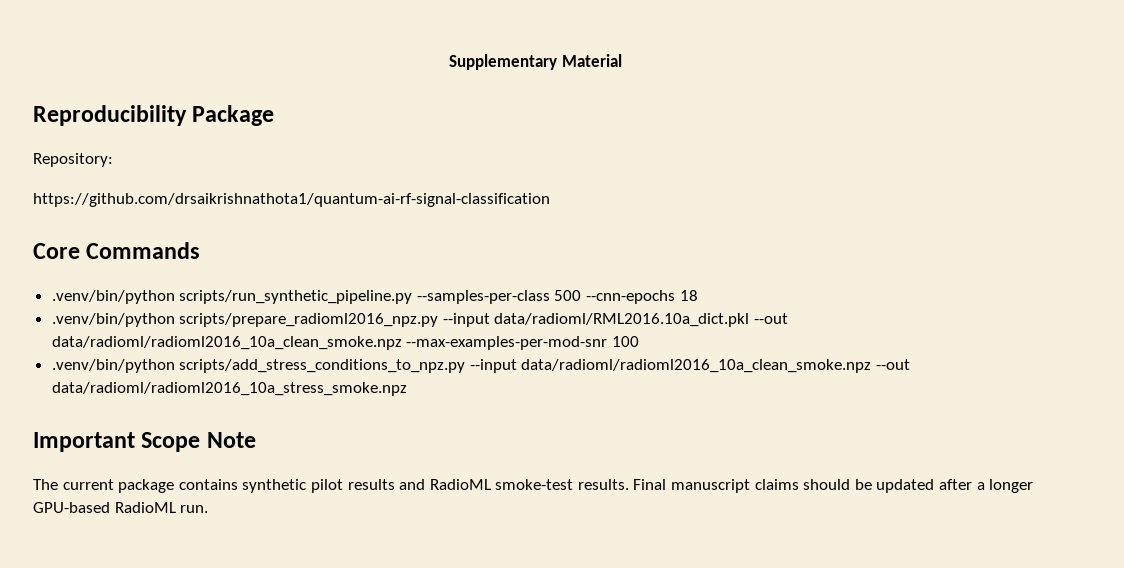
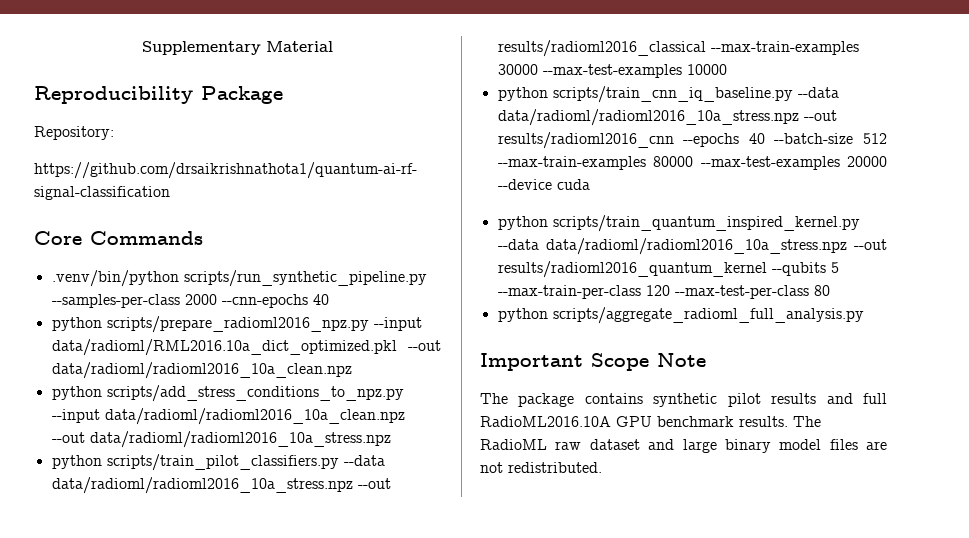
[554,290,698,304] [51,313,789,327] [51,336,639,350] [51,359,911,373] [51,382,407,396] 500 --cnn-epochs 18 // .venv/bin/python scripts/prepare_radioml2016_npz.py --input data/radioml/RML2016.10a_dict.pkl --out data/radioml/radioml2016_10a_clean_smoke.npz --max-examples-per-mod-snr 100 // .venv/bin/python scripts/add_stress_conditions_to_npz.py --input data/radioml/radioml2016_10a_clean_smoke.npz --out data/radioml/radioml2016_10a_stress_smoke.npz -> [184,294,329,308] [51,316,422,333] [51,339,441,356] [51,362,352,379] [51,385,404,402] [51,408,405,425] [51,431,391,448] [51,454,385,471] [51,477,391,494] [497,40,859,57] [497,64,727,78] [497,86,839,103] [497,109,837,126] [497,132,887,149] [497,156,887,170] [497,179,590,190] [497,215,860,232] [497,238,887,255] [497,261,839,278] [497,285,830,299] [497,307,864,324] 2000 --cnn-epochs 40 // python scripts/prepare_radioml2016_npz.py --input data/radioml/RML2016.10a_dict_optimized.pkl --out data/radioml/radioml2016_10a_clean.npz // python scripts/add_stress_conditions_to_npz.py --input data/radioml/radioml2016_10a_clean.npz --out data/radioml/radioml2016_10a_stress.npz // python scripts/train_pilot_classifiers.py --data data/radioml/radioml2016_10a_stress.npz --out results/radioml2016_classical --max-train-examples 30000 --max-test-examples 10000 // python scripts/train_cnn_iq_baseline.py --data data/radioml/radioml2016_10a_stress.npz --out results/radioml2016_cnn --epochs 40 --batch-size 512 --max-train-examples 80000 --max-test-examples 20000 --device cuda // python scripts/train_quantum_inspired_kernel.py --data data/radioml/radioml2016_10a_stress.npz --out results/radioml2016_quantum_kernel --qubits 5 --max-train-per-class 120 --max-test-per-class 80 // python scripts/aggregate_radioml_full_analysis.py
[62,479,114,490] current -> (508, 398) none
[429,479,1034,493] [33,502,209,513] RadioML smoke-test results. Final manuscript claims should be updated after a longer GPU-based RadioML run. -> [863,393,887,404] [480,416,821,427] [480,439,887,453] [480,462,602,473] full RadioML2016.10A GPU benchmark results. The RadioML raw dataset and large binary model files are not redistributed.

